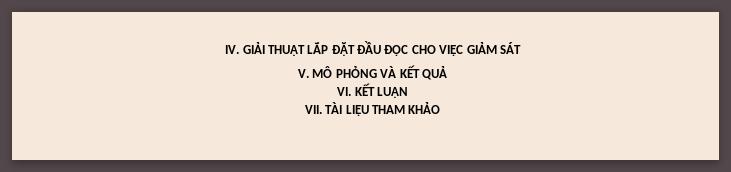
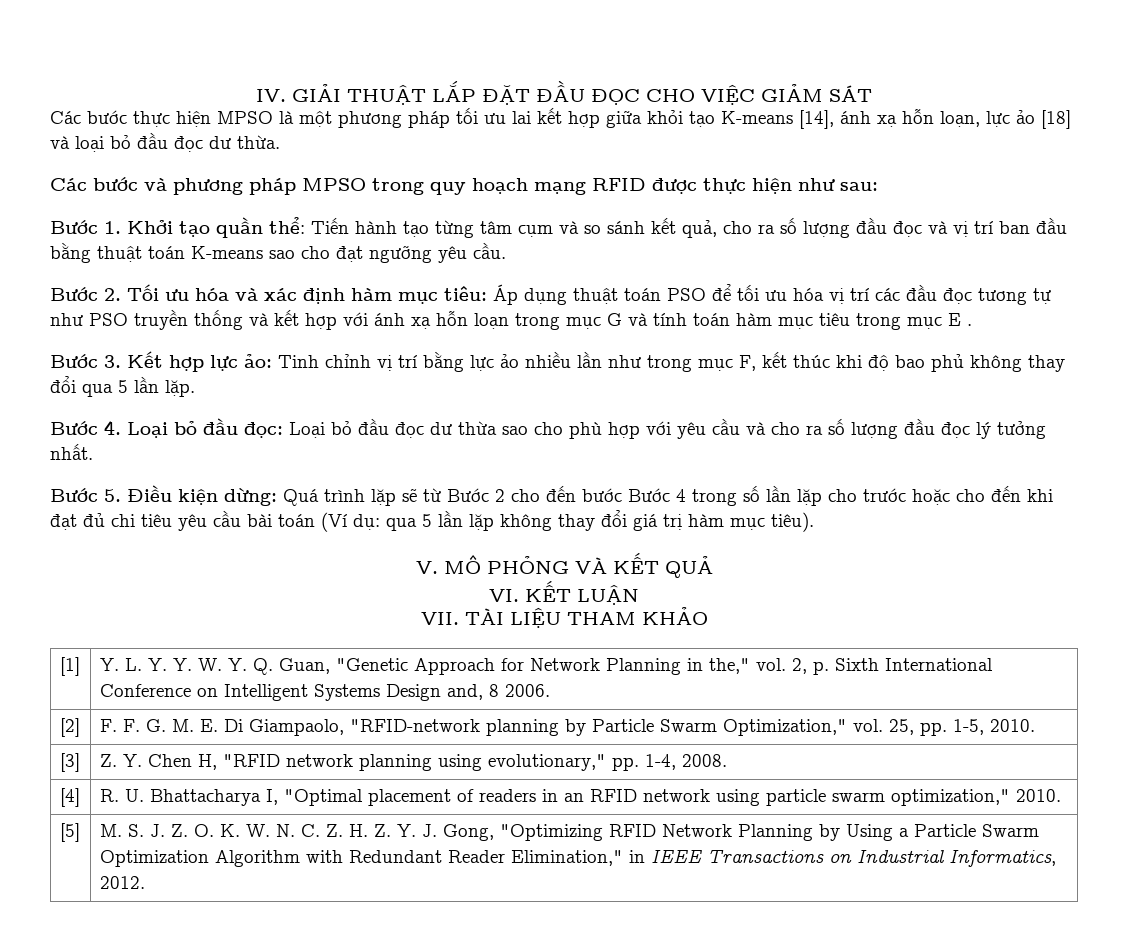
(521, 48) none -> [50,107,1071,129] [50,132,280,152] [50,177,878,195] [50,217,1067,238] [50,242,506,263] [50,284,1051,305] [50,309,972,330] [50,351,1065,372] [50,376,195,397] [50,418,1046,439] [50,443,93,460] [50,485,1053,506] [50,510,814,532] // Các bước thực hiện MPSO là một phương pháp tối ưu lai kết hợp giữa khỏi tạo K-means [14], ánh xạ hỗn loạn, lực ảo [18] và loại bỏ đầu đọc dư thừa. // Các bước và phương pháp MPSO trong quy hoạch mạng RFID được thực hiện như sau: // Bước 1. Khởi tạo quần thể: Tiến hành tạo từng tâm cụm và so sánh kết quả, cho ra số lượng đầu đọc và vị trí ban đầu bằng thuật toán K-means sao cho đạt ngưỡng yêu cầu. // Bước 2. Tối ưu hóa và xác định hàm mục tiêu: Áp dụng thuật toán PSO để tối ưu hóa vị trí các đầu đọc tương tự như PSO truyền thống và kết hợp với ánh xạ hỗn loạn trong mục G và tính toán hàm mục tiêu trong mục E . // Bước 3. Kết hợp lực ảo: Tinh chỉnh vị trí bằng lực ảo nhiều lần như trong mục F, kết thúc khi độ bao phủ không thay đổi qua 5 lần lặp. // Bước 4. Loại bỏ đầu đọc: Loại bỏ đầu đọc dư thừa sao cho phù hợp với yêu cầu và cho ra số lượng đầu đọc lý tưởng nhất. // Bước 5. Điều kiện dừng: Quá trình lặp sẽ từ Bước 2 cho đến bước Bước 4 trong số lần lặp cho trước hoặc cho đến khi đạt đủ chi tiêu yêu cầu bài toán (Ví dụ: qua 5 lần lặp không thay đổi giá trị hàm mục tiêu).
(441, 107) none -> [59,657,80,676] [99,658,993,675] [99,684,550,701] [59,718,80,737] [99,719,1035,736] [59,753,80,772] [99,754,727,771] [59,788,80,807] [99,789,1061,806] [59,823,80,842] [99,824,1039,841] [99,850,1056,867] [99,876,145,889] // [1] | Y. L. Y. Y. W. Y. Q. Guan, "Genetic Approach for Network Planning in the," vol. 2, p. Sixth International Conference on Intelligent Systems Design and, 8 2006. // [2] | F. F. G. M. E. Di Giampaolo, "RFID-network planning by Particle Swarm Optimization," vol. 25, pp. 1-5, 2010. // [3] | Z. Y. Chen H, "RFID network planning using evolutionary," pp. 1-4, 2008. // [4] | R. U. Bhattacharya I, "Optimal placement of readers in an RFID network using particle swarm optimization," 2010. // [5] | M. S. J. Z. O. K. W. N. C. Z. H. Z. Y. J. Gong, "Optimizing RFID Network Planning by Using a Particle Swarm Optimization Algorithm with Redundant Reader Elimination," in IEEE Transactions on Industrial Informatics, 2012.

